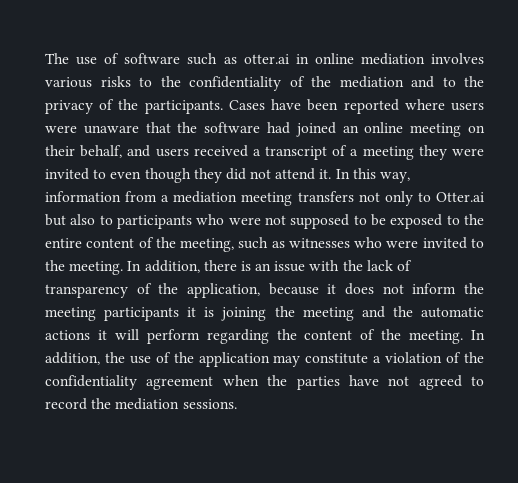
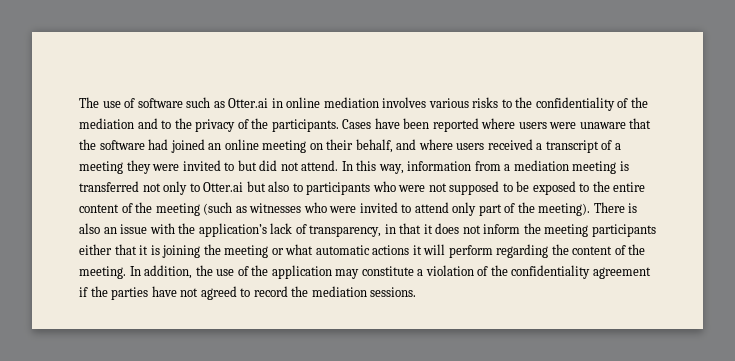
[243,54,289,64] otter.ai -> [228,98,269,108] Otter.ai
(151, 151) none -> [418,139,453,150] where
[110,168,332,183] even though they did not attend it. -> [237,160,339,171] but did not attend.
[297,191,354,202] transfers -> [619,161,629,171] [79,181,139,192] is transferred
[180,237,269,252] meeting, such -> [155,202,233,216] meeting (such
[45,260,251,275] the meeting. In addition, there is -> [414,202,638,216] [79,223,100,234] attend only part of the meeting). There is also
(363, 265) none -> [198,223,267,237] application’s
[45,283,319,298] transparency of the application, because -> [309,223,422,237] transparency, in that
(180, 314) none -> [79,244,137,255] either that
[361,306,413,318] and the -> [271,244,314,255] or what
[222,375,259,386] when -> [79,287,88,297] if

